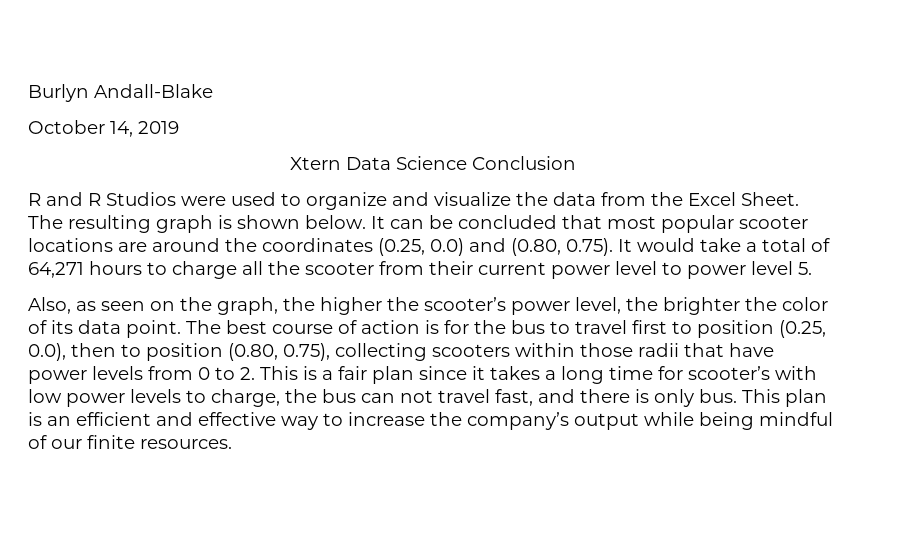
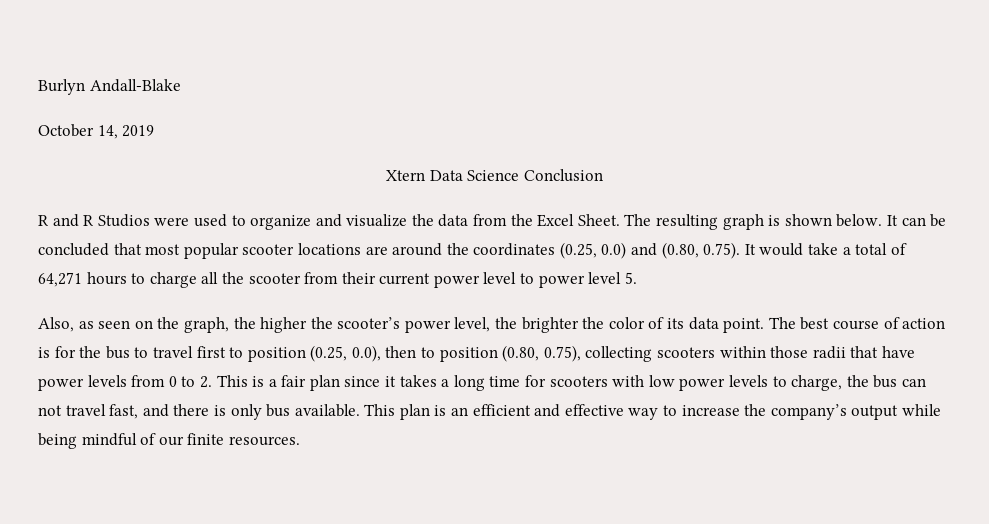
[688,366,770,380] scooter’s -> [549,376,608,387] scooters
[699,389,737,403] bus. -> [266,404,360,417] bus available.

